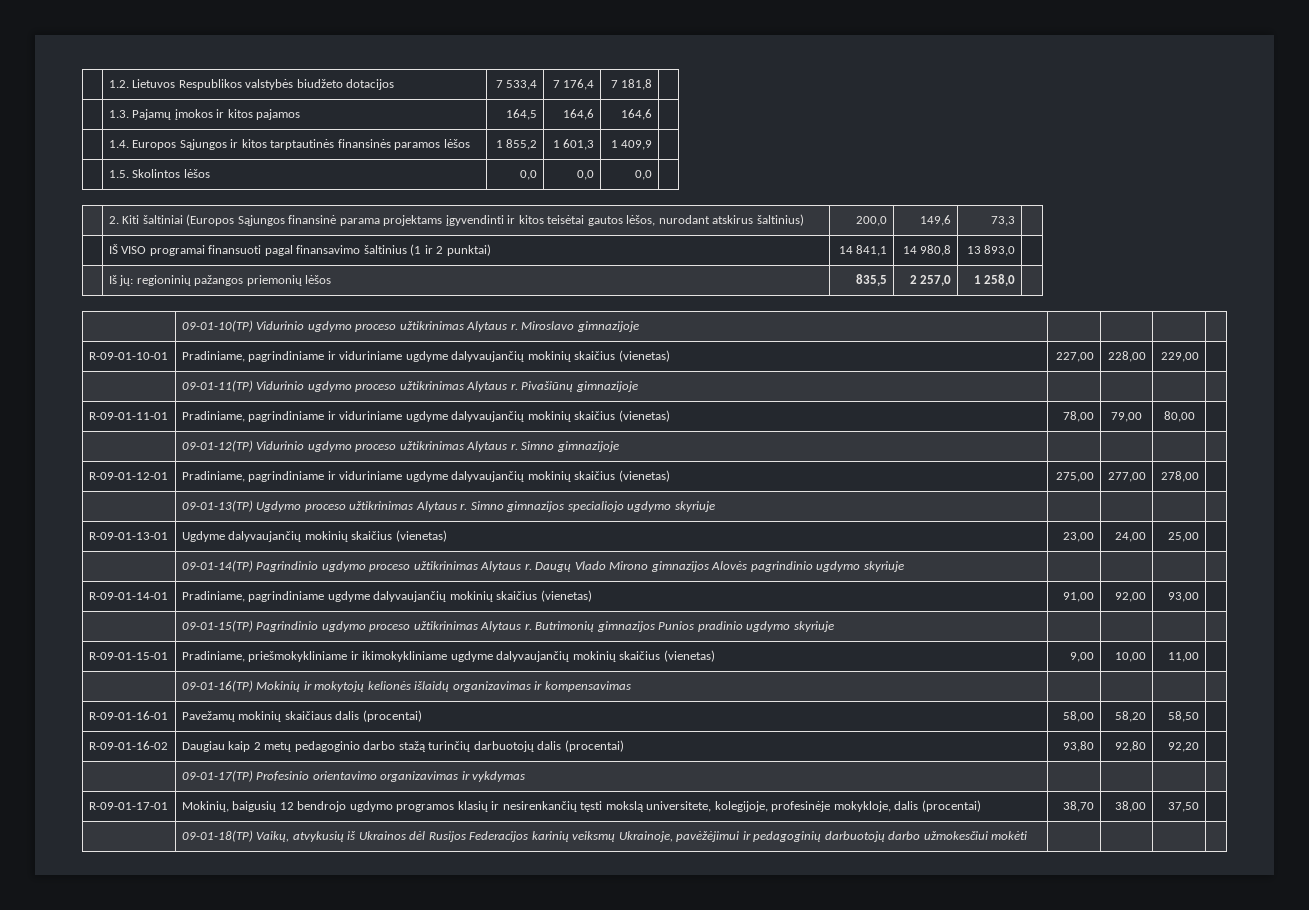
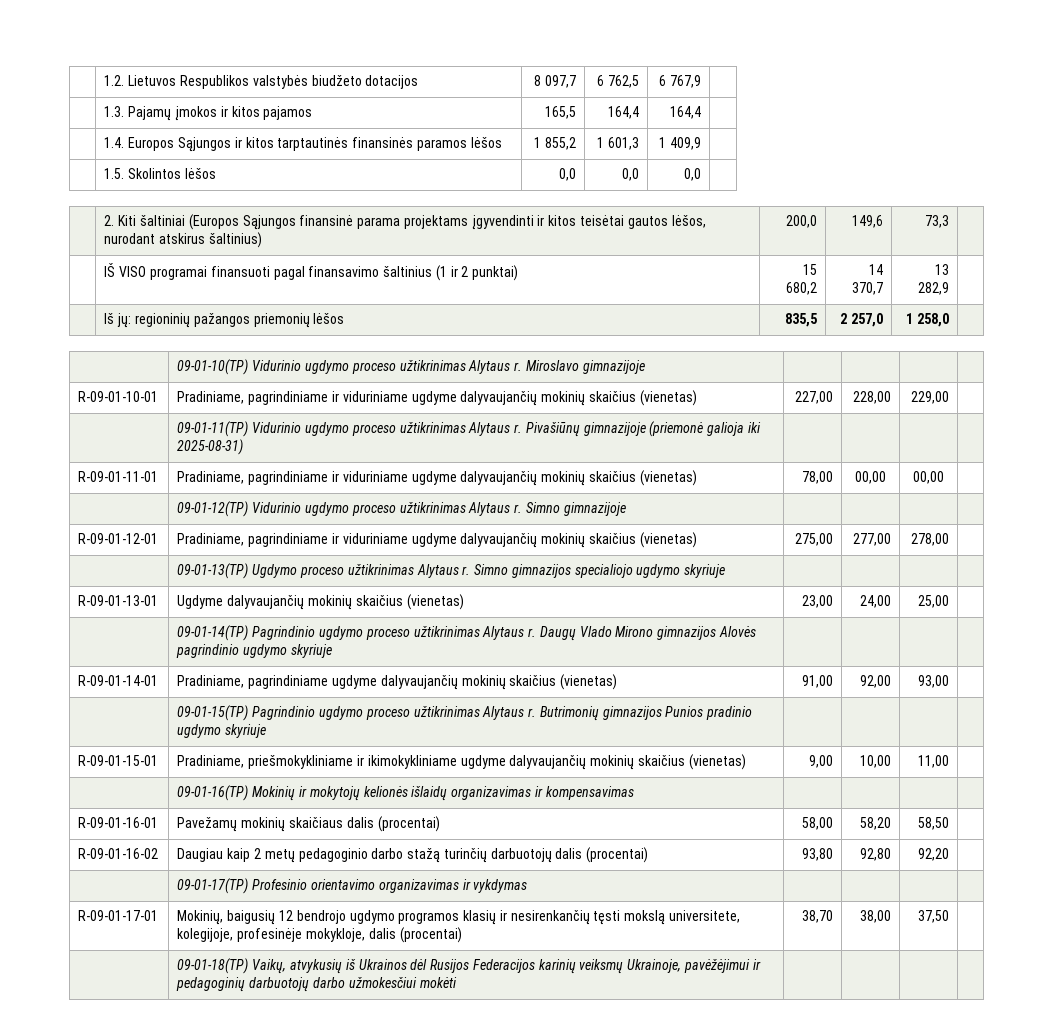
[495,80,538,90] [552,79,595,90] [610,79,653,90] 7 533,4 | 7 176,4 | 7 181,8 -> [533,75,576,88] [596,75,639,88] [658,75,701,88] 8 097,7 | 6 762,5 | 6 767,9
[506,109,538,120] [563,109,595,120] [621,109,653,120] 164,5 | 164,6 | 164,6 -> [544,106,576,119] [607,106,639,119] [669,106,701,119] 165,5 | 164,4 | 164,4
[838,245,888,256] [902,245,952,256] 14 841,1 | 14 980,8 -> [802,264,817,275] [785,282,817,295] [868,264,883,275] [851,282,883,295] 15 680,2 | 14 370,7
[984,245,1016,256] 893,0 -> [917,282,949,295] 282,9
(638, 386) none -> [649,421,762,437] [177,439,244,455] (priemonė galioja iki 2025-08-31)
[1111,412,1142,422] [1163,411,1195,422] 79,00 | 80,00 -> [855,471,886,484] [913,471,944,484] 00,00 | 00,00

